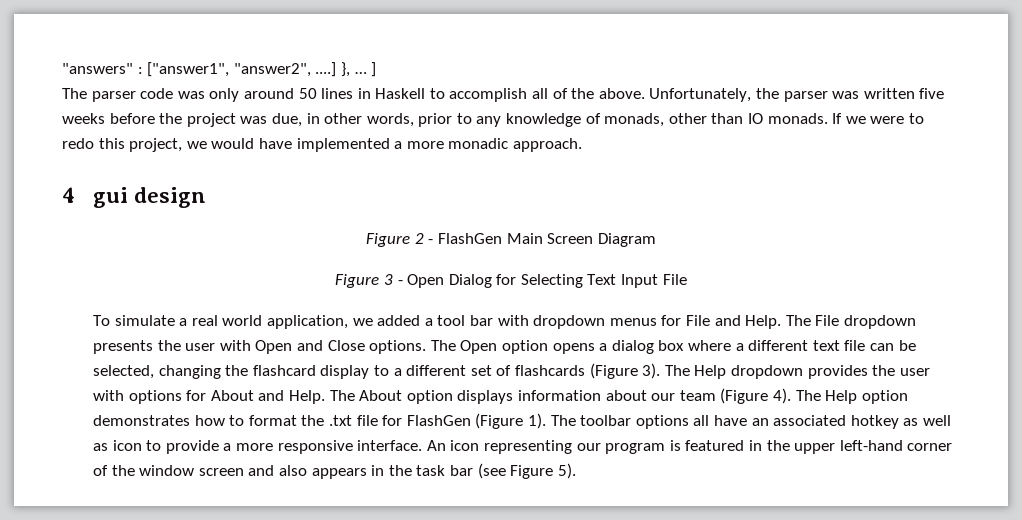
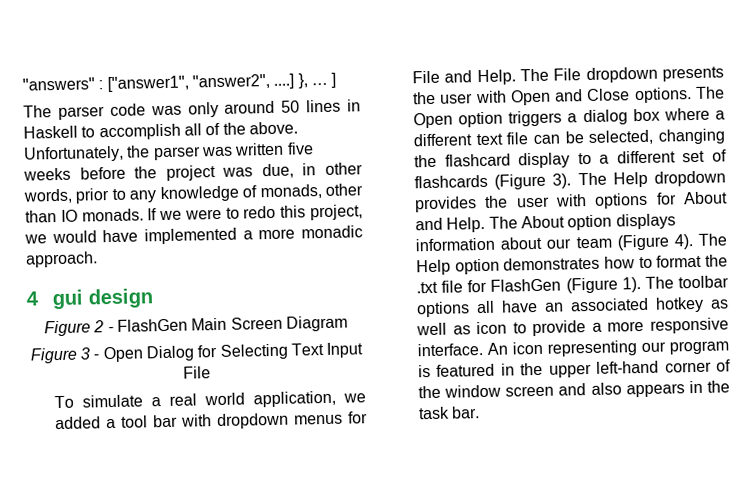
[552,343,595,354] opens -> [508,110,563,127] triggers
[450,463,576,479] bar (see Figure 5). -> [451,406,481,419] bar.

